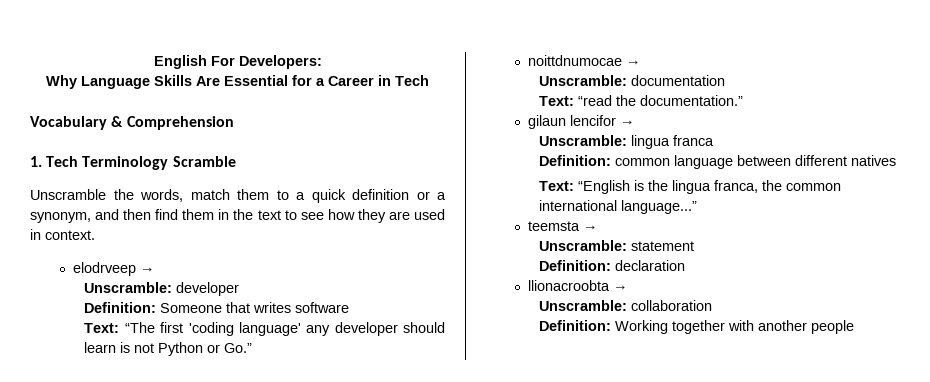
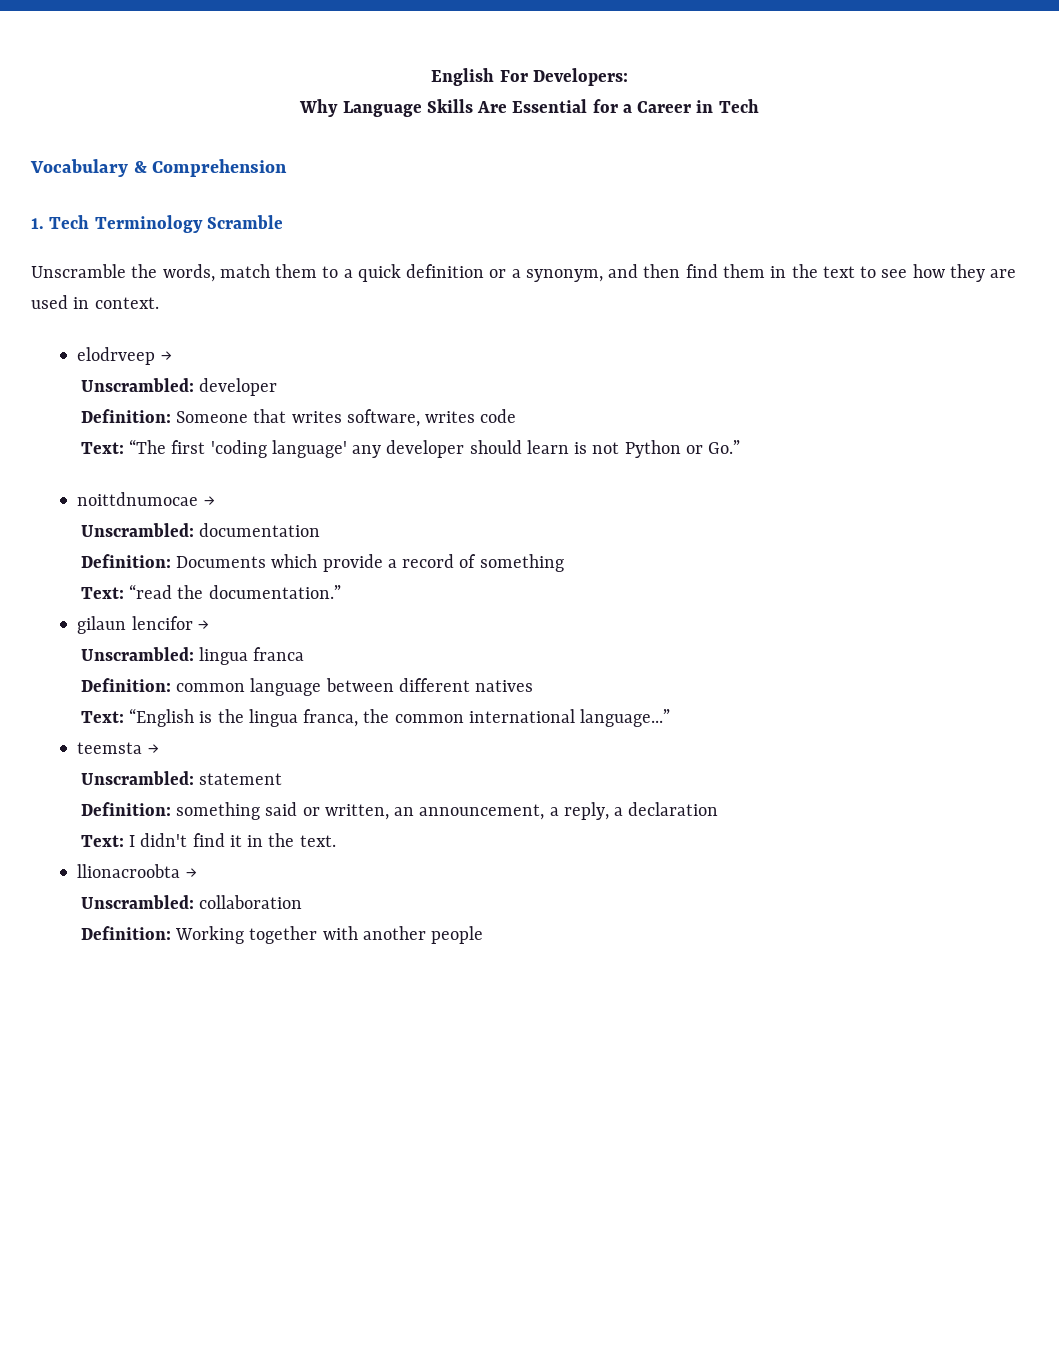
[84,282,173,293] Unscramble: -> [80,378,194,392] Unscrambled:
[295,302,350,313] software -> [346,409,517,427] software, writes code
[539,75,628,86] Unscramble: -> [80,523,194,537] Unscrambled:
(726, 80) none -> [80,554,564,572] // Definition: Documents which provide a record of something
[539,135,628,146] Unscramble: -> [80,647,194,661] Unscrambled:
[539,240,628,251] Unscramble: -> [80,771,194,785] Unscrambled:
[615,260,686,271] declaration -> [176,802,719,820] [80,833,336,847] something said or written, an announcement, a reply, a declaration // Text: I didn't find it in the text.
[539,300,628,311] Unscramble: -> [80,895,194,909] Unscrambled:

